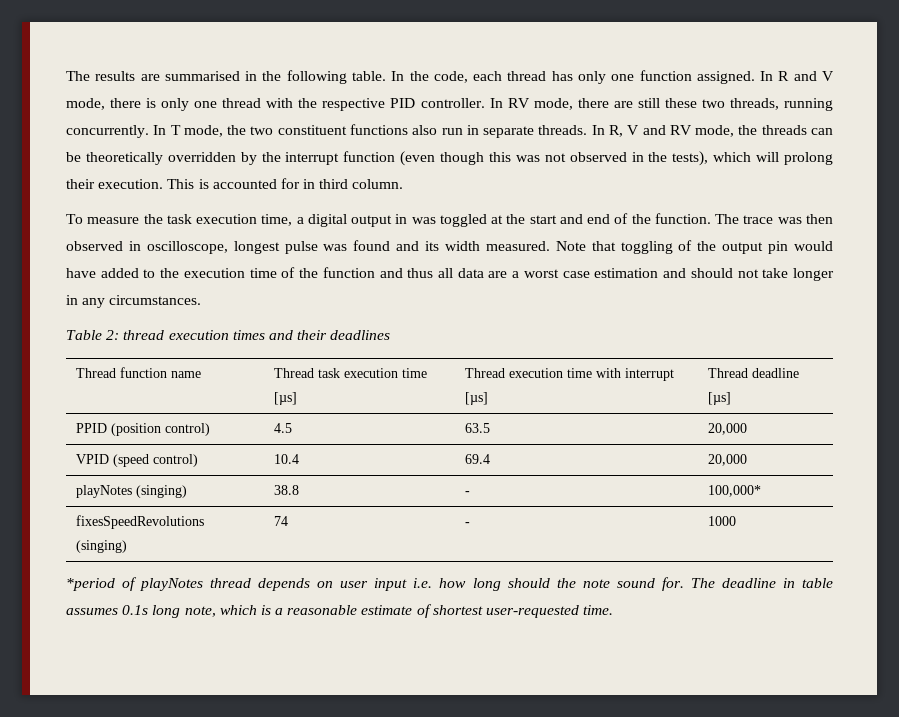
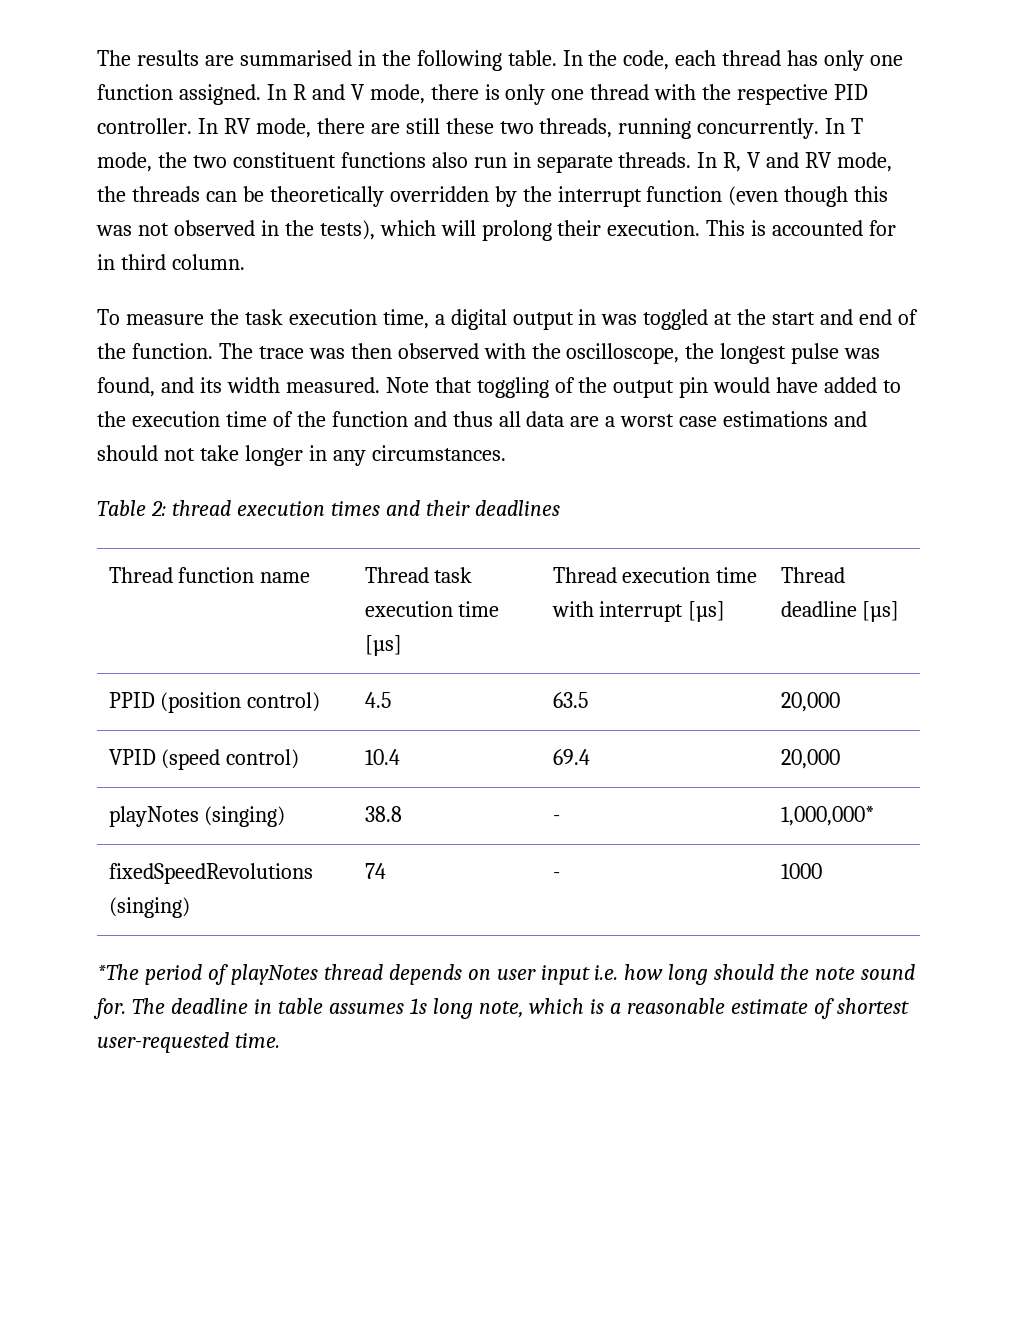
[128,241,228,254] in oscilloscope, -> [483,343,715,364] with the oscilloscope, the
[353,240,391,251] found -> [97,377,155,397] found,
[594,268,659,278] estimation -> [723,411,829,427] estimations
[707,485,761,497] [75,515,204,529] 100,000* // fixesSpeedRevolutions -> [780,806,874,826] [108,863,313,884] 1,000,000* // fixedSpeedRevolutions
[66,578,115,591] *period -> [97,964,202,985] *The period
[122,605,149,615] 0.1s -> [409,998,427,1014] 1s

